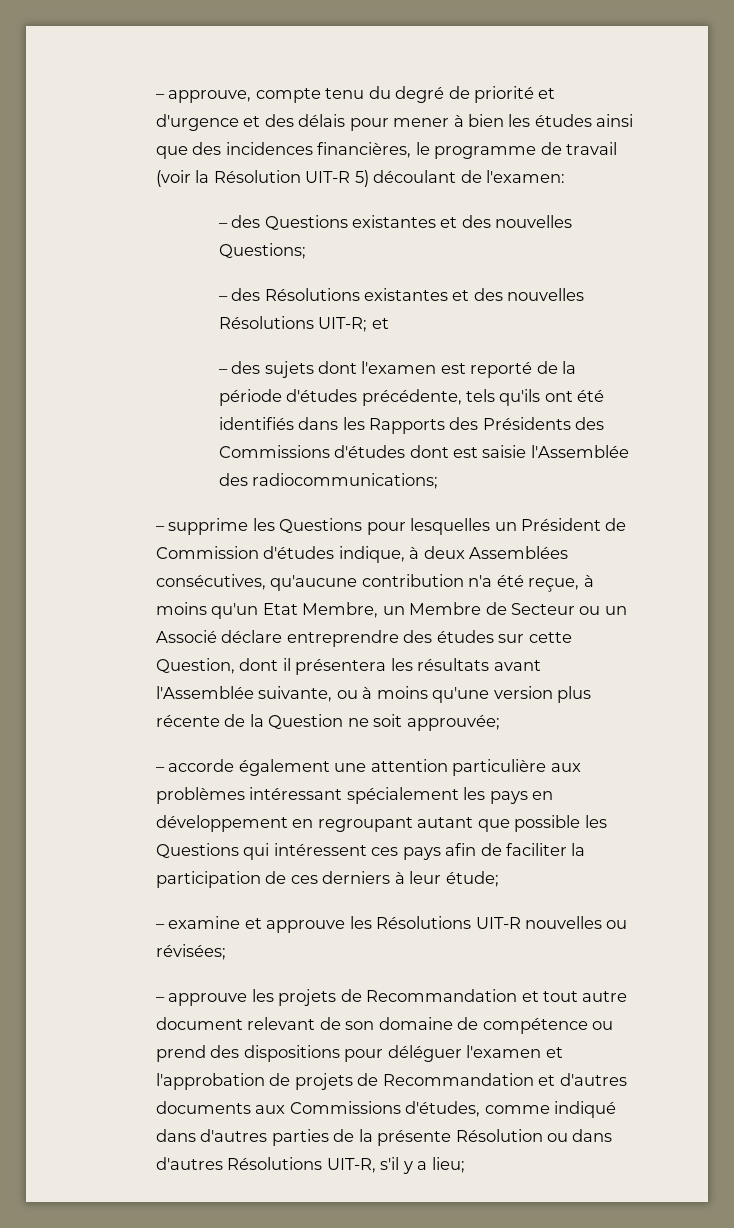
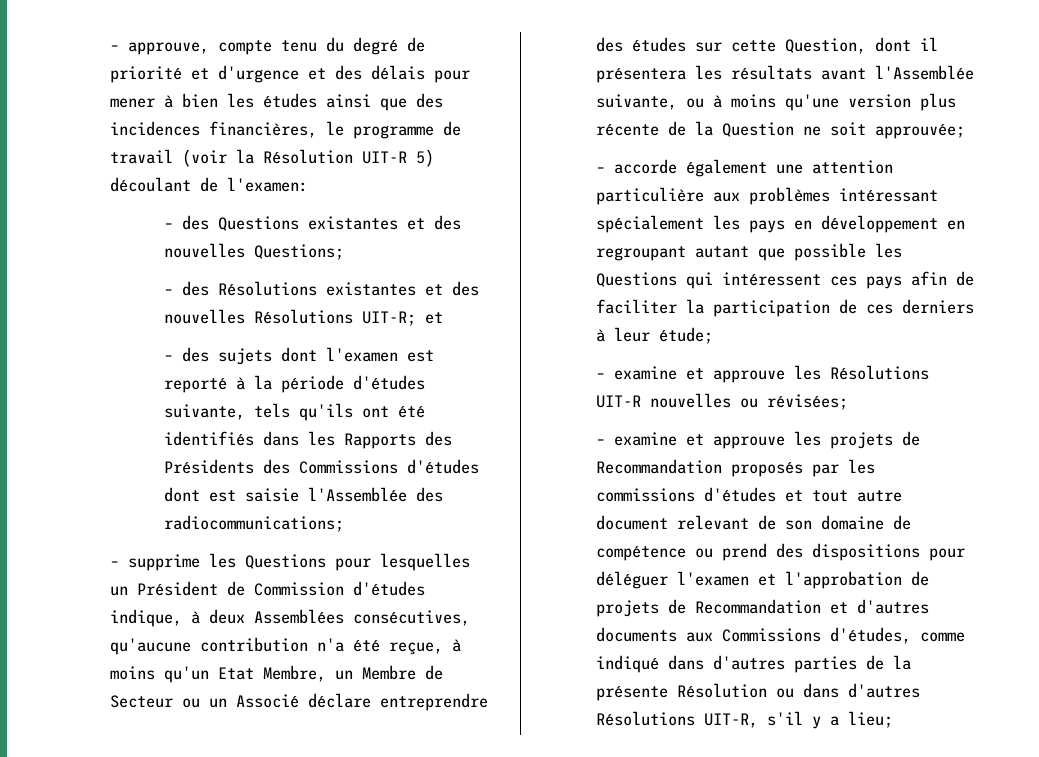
[536,361,558,374] de -> [235,377,245,390] à
[361,389,462,406] précédente, -> [163,404,245,420] suivante,
(165, 999) none -> [614,432,705,446] examine et
(518, 995) none -> [731,459,876,477] [596,487,777,502] proposés par les commissions d'études

